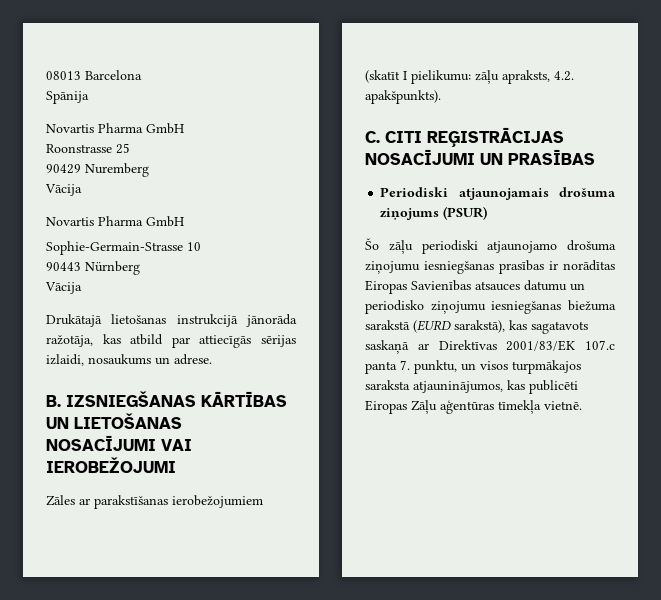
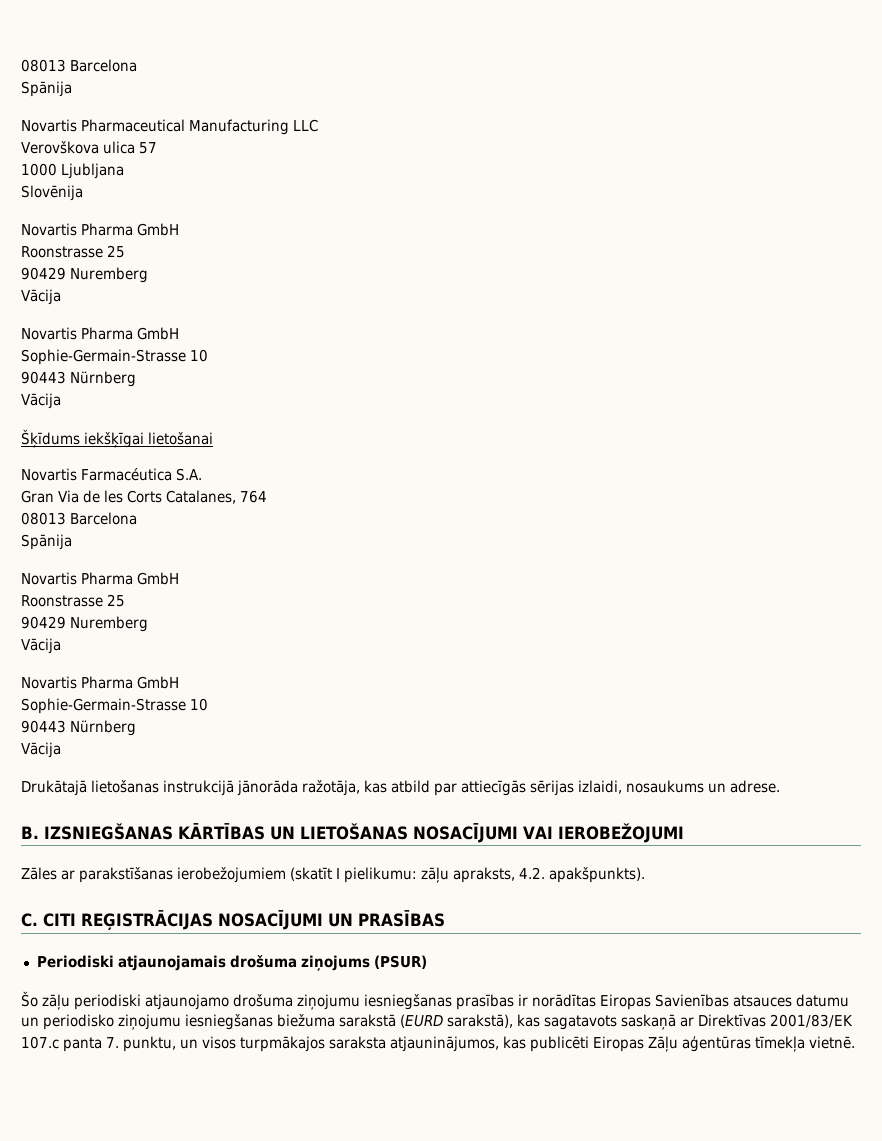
[46,70,142,80] [46,91,89,104] 08013 Barcelona // Spānija -> [21,59,137,72] [21,81,72,97] [21,119,318,135] [21,141,157,154] [21,163,124,179] [21,185,83,201] [21,223,179,236] [21,245,125,258] [21,267,148,283] [21,289,61,305] [21,327,179,340] [21,349,208,365] [21,371,136,387] [21,393,61,409] [21,429,213,448] [21,468,202,481] [21,490,267,504] [21,512,137,525] [21,534,72,550] 08013 Barcelona // Spānija // Novartis Pharmaceutical Manufacturing LLC // Verovškova ulica 57 // 1000 Ljubljana // Slovēnija // Novartis Pharma GmbH // Roonstrasse 25 // 90429 Nuremberg // Vācija // Novartis Pharma GmbH // Sophie-Germain-Strasse 10 // 90443 Nürnberg // Vācija // Šķīdums iekšķīgai lietošanai // Novartis Farmacéutica S.A. // Gran Via de les Corts Catalanes, 764 // 08013 Barcelona // Spānija

